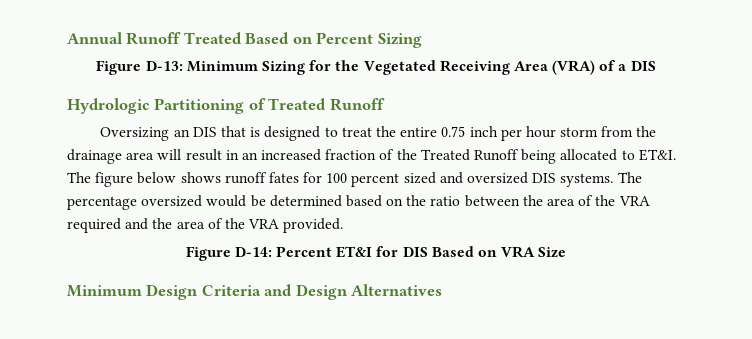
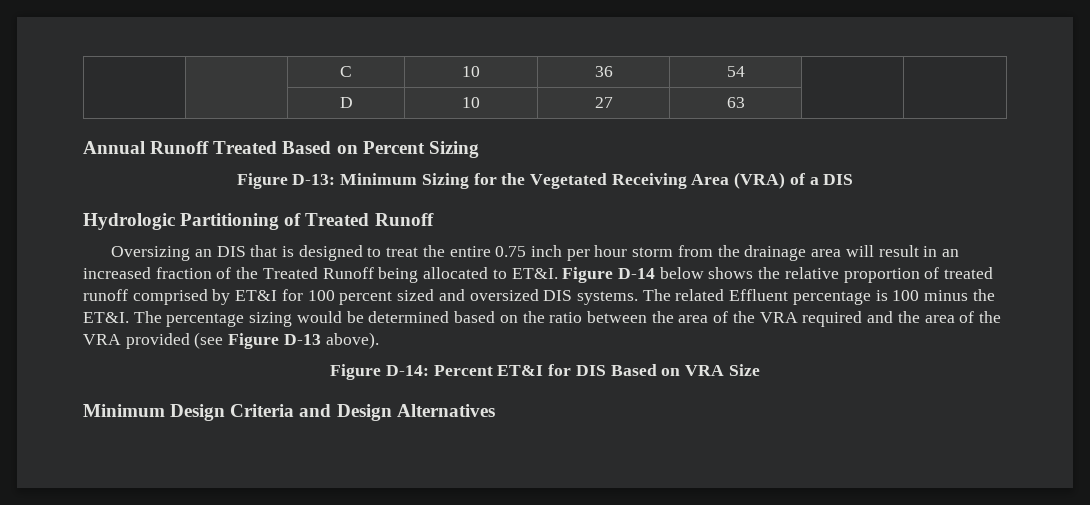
(67, 38) none -> [340,66,352,77] [462,66,480,77] [594,66,613,77] [726,66,745,77] [339,97,353,108] [462,97,480,108] [594,97,613,108] [726,97,745,108] | | C | 10 | 36 | 54 | | // | | D | 10 | 27 | 63 | | //
[67,172,299,187] The figure below shows runoff fates -> [562,267,994,283] [83,289,278,305] Figure D-14 below shows the relative proportion of treated runoff comprised by ET&I
[67,195,203,210] percentage oversized -> [675,289,995,305] [83,311,293,327] related Effluent percentage is 100 minus the ET&I. The percentage sizing
[283,218,344,233] provided. -> [125,332,379,349] provided (see Figure D-13 above).

